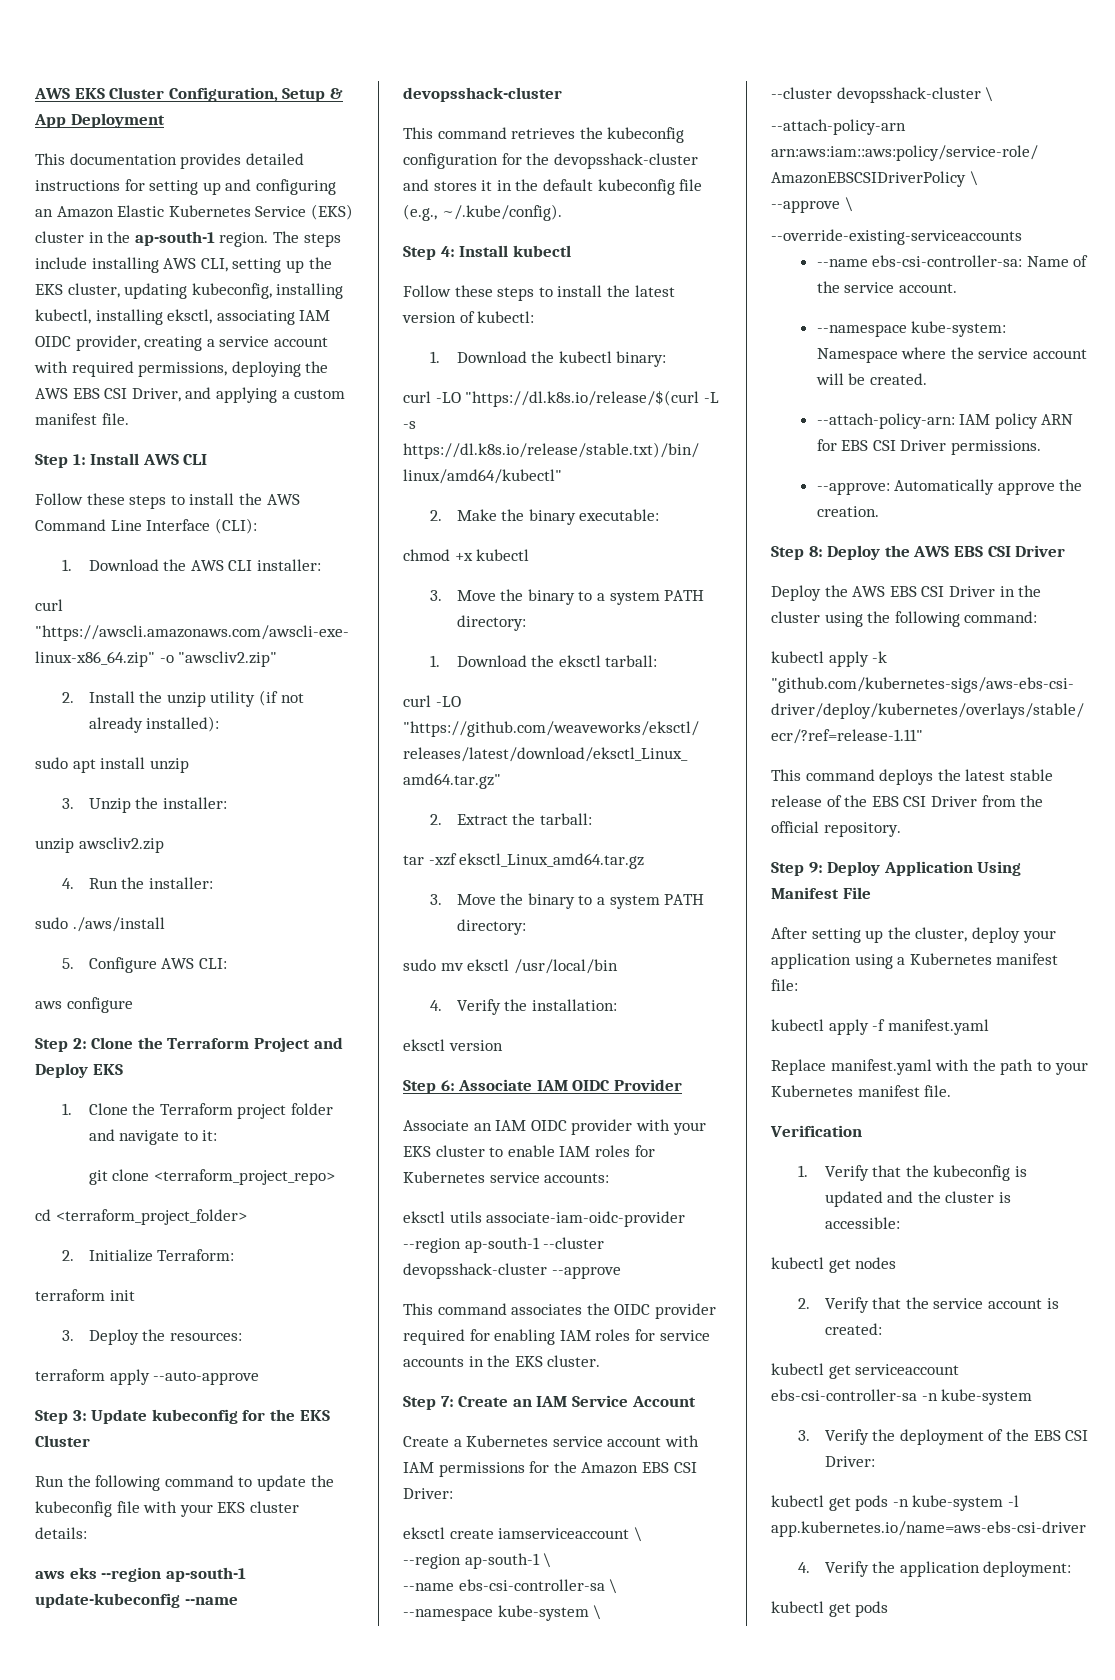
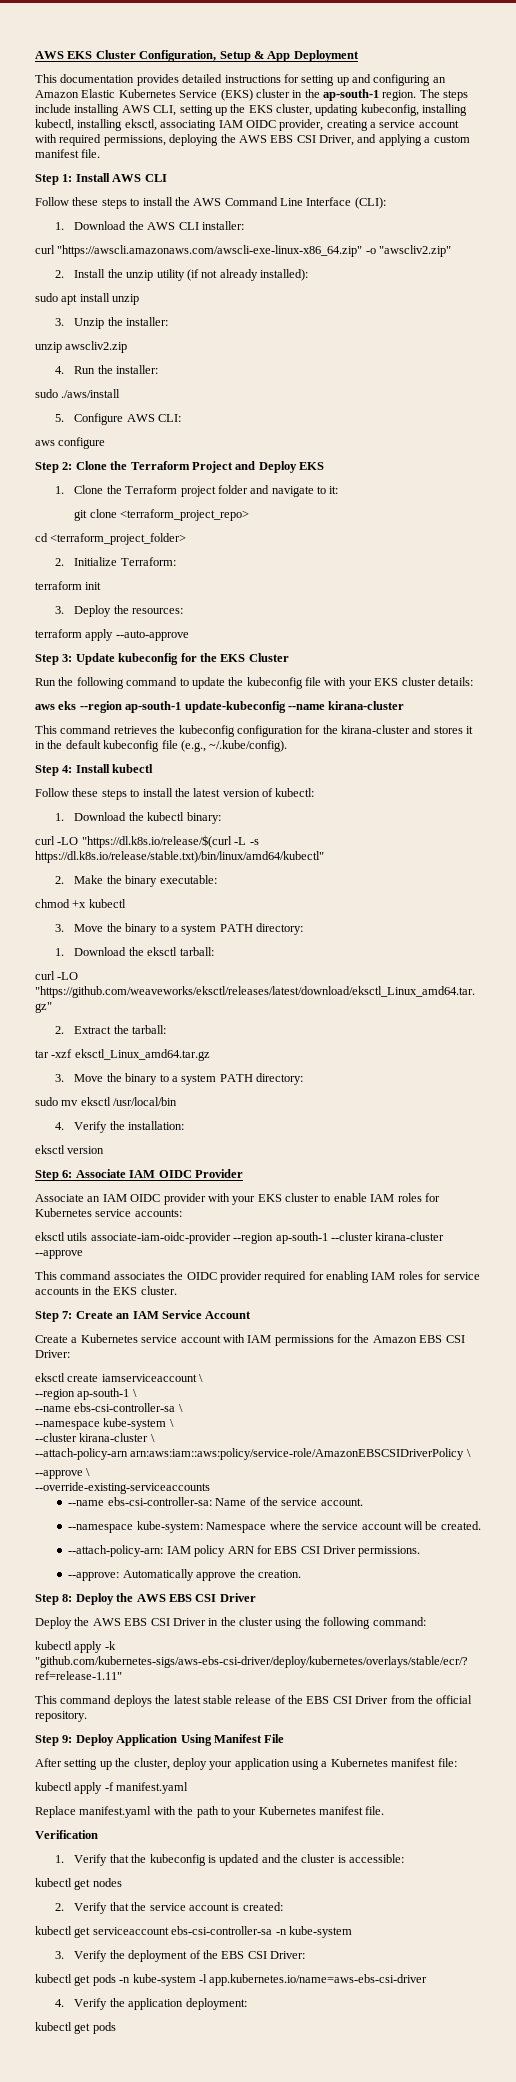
[403,87,562,102] devopsshack-cluster -> [328,701,405,710] kirana-cluster
[553,153,698,169] devopsshack-cluster -> [341,725,410,734] kirana-cluster
[403,1263,547,1279] devopsshack-cluster -> [375,1232,445,1241] kirana-cluster
[836,87,981,103] devopsshack-cluster -> [79,1433,149,1442] kirana-cluster

